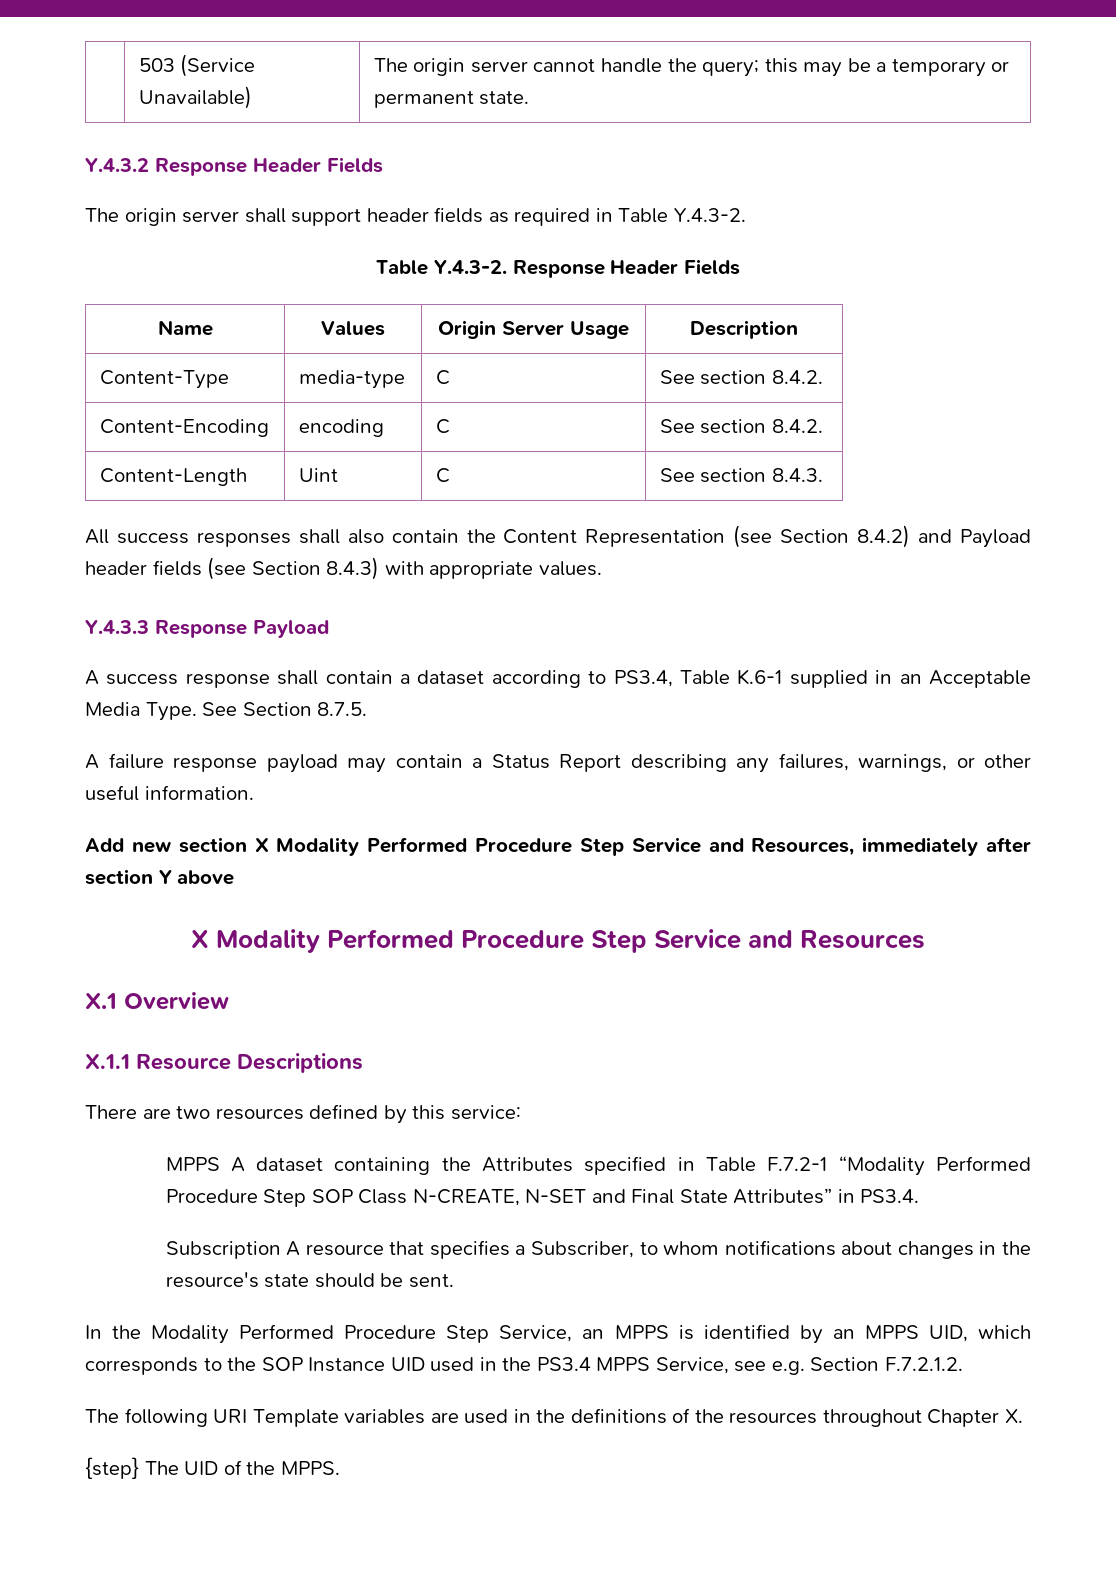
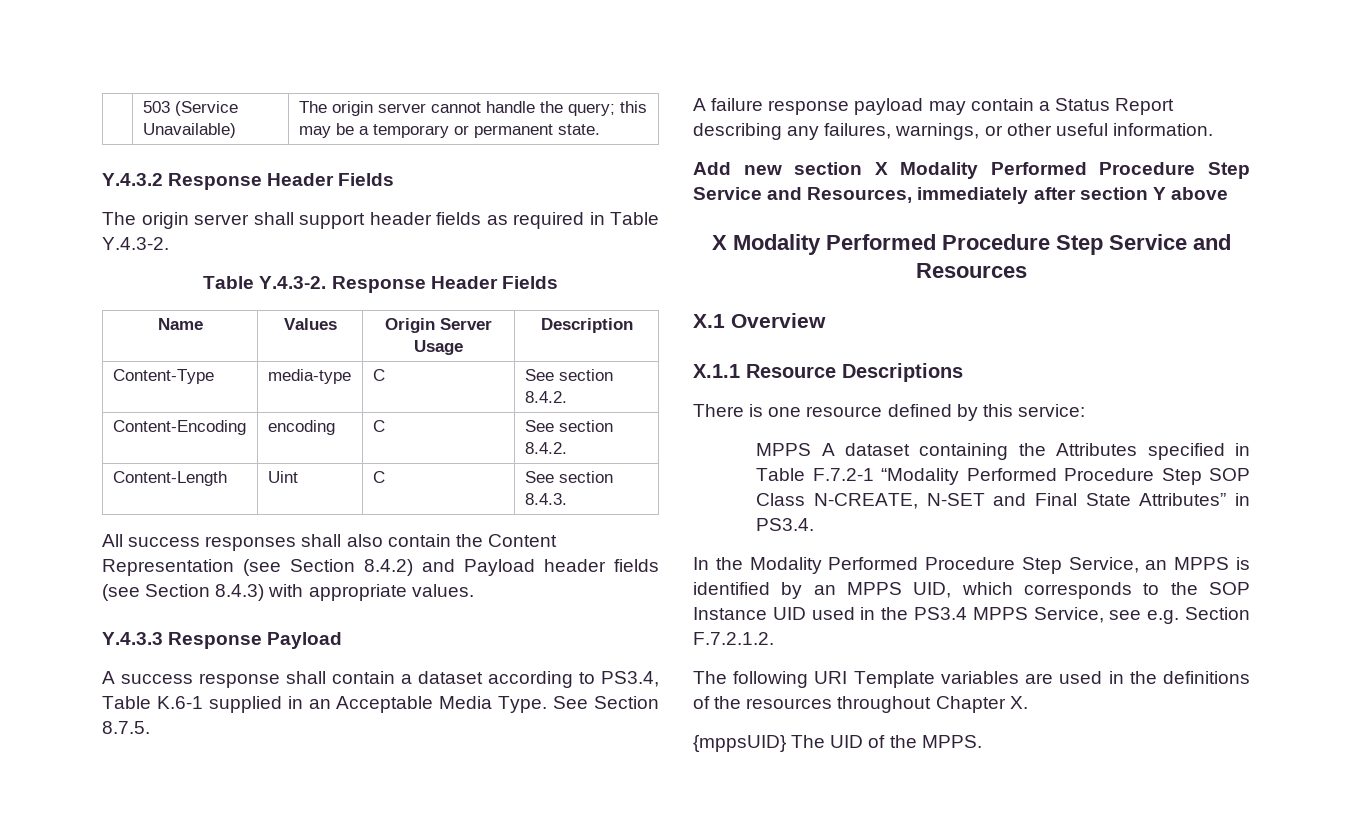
[142,1106,304,1120] are two resources -> [749,404,883,417] is one resource
[165,1240,1031,1259] [165,1272,454,1288] // Subscription A resource that specifies a Subscriber, to whom notifications about changes in the resource's state should be sent. -> (815, 524) none
[85,1457,139,1479] {step} -> [693,735,786,752] {mppsUID}

